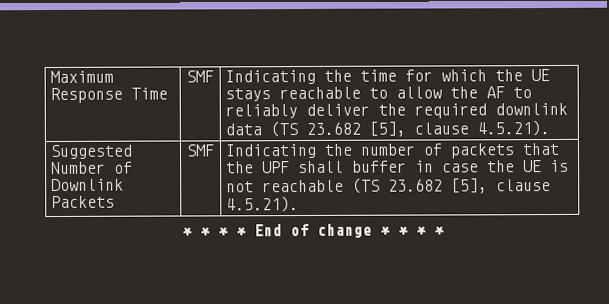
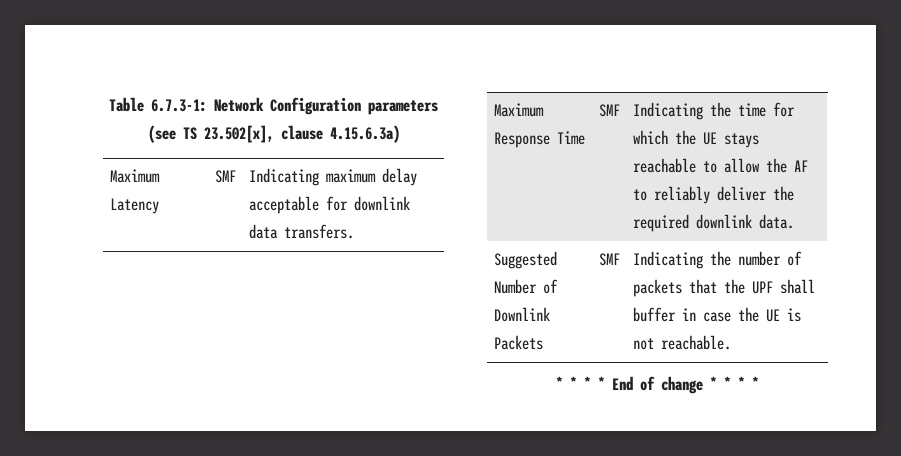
(50, 77) none -> [109,97,438,115] [147,125,400,143] [109,169,160,183] [109,198,159,214] [214,170,236,183] [248,168,417,186] [248,196,410,214] [248,224,354,239] Table 6.7.3-1: Network Configuration parameters (see TS 23.502[x], clause 4.15.6.3a) // Maximum Latency | SMF | Indicating maximum delay acceptable for downlink data transfers. //
[225,120,551,138] data (TS 23.682 [5], clause 4.5.21). -> [758,214,794,229] data.
[262,177,552,194] [226,196,300,213] reachable (TS 23.682 [5], clause 4.5.21). -> [660,335,731,350] reachable.

